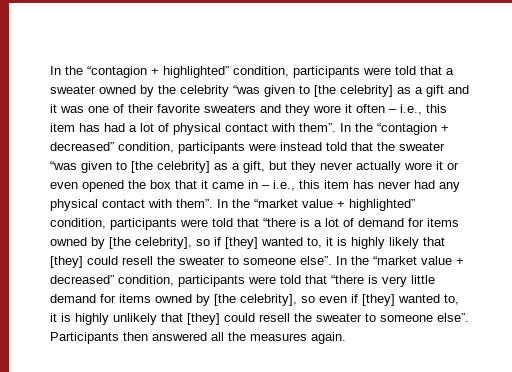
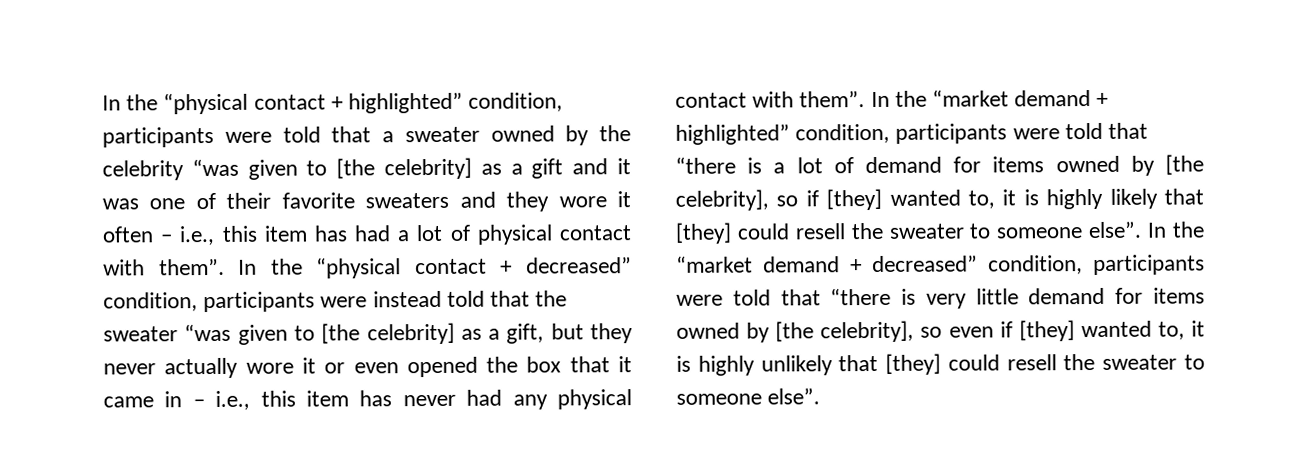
[50,66,147,78] In the “contagion -> [102,92,326,115] In the “physical contact
[377,123,437,135] “contagion -> [316,257,487,279] “physical contact
[302,199,333,208] value -> [1014,90,1092,107] demand
[421,256,452,265] value -> [763,256,840,273] demand
[50,332,346,344] Participants then answered all the measures again. -> (821, 396) none

